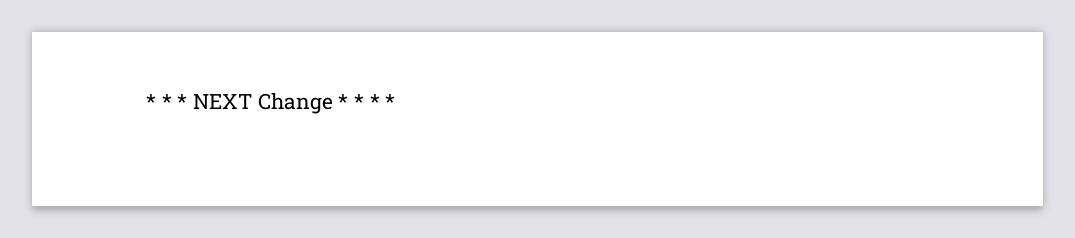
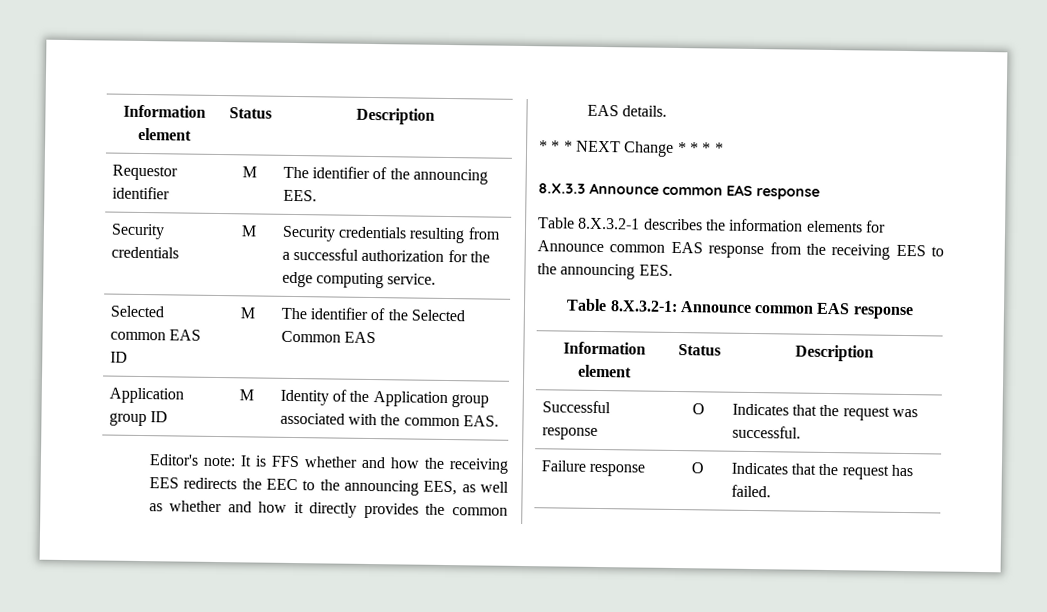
(146, 101) none -> [123,104,206,118] [138,127,192,141] [228,107,272,119] [355,107,435,125] [111,164,178,181] [111,186,170,200] [241,166,257,178] [282,166,488,185] [282,189,317,202] [110,223,165,240] [110,246,179,259] [240,225,257,237] [281,225,501,244] [281,247,490,263] [281,271,437,289] [109,305,164,318] [109,329,202,341] [109,351,128,363] [239,307,255,319] [280,307,465,322] [280,330,377,344] [108,387,184,404] [108,411,169,427] [238,389,254,401] [279,389,489,408] [279,412,499,427] [148,454,509,474] [148,477,509,496] [148,500,509,519] [586,104,668,117] Information element | Status | Description // Requestor identifier | M | The identifier of the announcing EES. // Security credentials | M | Security credentials resulting from a successful authorization for the edge computing service. // Selected common EAS ID | M | The identifier of the Selected Common EAS // Application group ID | M | Identity of the Application group associated with the common EAS. // Editor's note: It is FFS whether and how the receiving EES redirects the EEC to the announcing EES, as well as whether and how it directly provides the common EAS details. //
(396, 101) none -> [538,182,820,200] [538,217,886,233] [537,240,944,260] [537,263,673,280] [566,298,914,320] [562,341,646,355] [577,364,632,378] [677,344,721,356] [795,344,874,362] [541,400,611,414] [541,427,598,440] [691,403,705,415] [731,403,918,421] [731,425,801,439] [540,460,646,477] [690,462,704,474] [730,462,913,480] [730,484,771,498] // 8.X.3.3 Announce common EAS response // Table 8.X.3.2-1 describes the information elements for Announce common EAS response from the receiving EES to the announcing EES. // Table 8.X.3.2-1: Announce common EAS response // Information element | Status | Description // Successful response | O | Indicates that the request was successful. // Failure response | O | Indicates that the request has failed.

